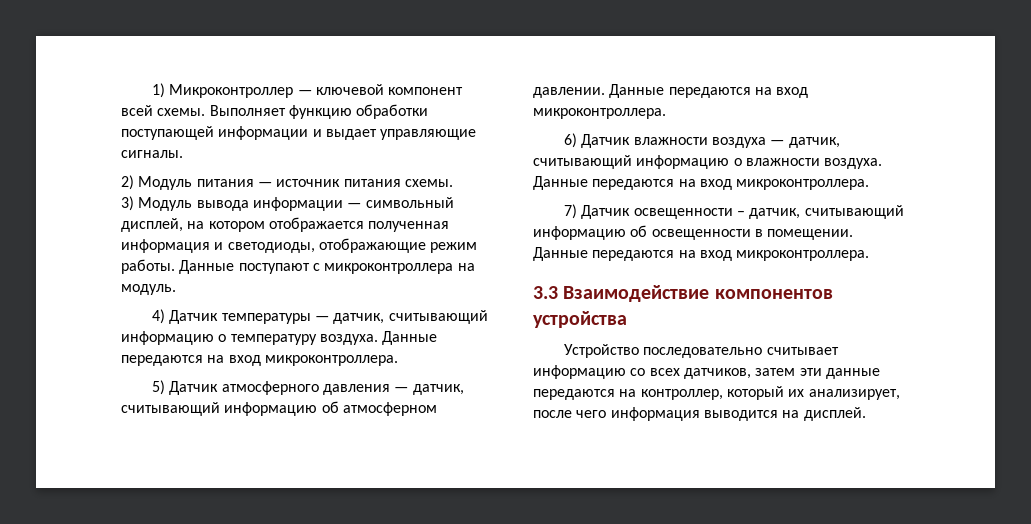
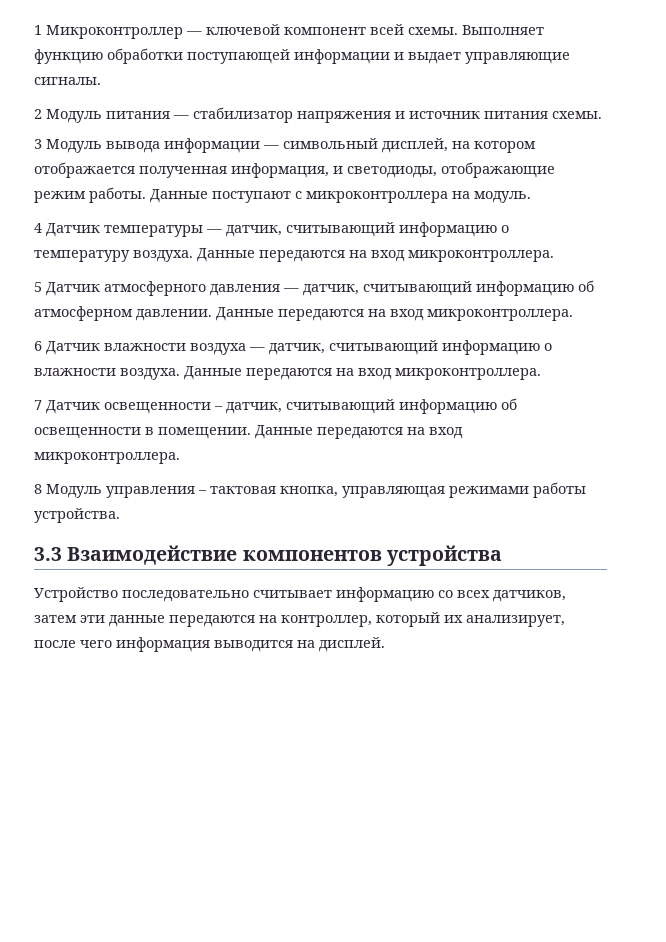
[152,83,166,98] 1) -> [34,25,42,35] 1
[121,175,134,190] 2) -> [34,109,42,119] 2
(272, 184) none -> [193,107,405,123] стабилизатор напряжения и
[121,196,134,211] 3) -> [34,139,42,149] 3
[121,239,210,253] информация -> [231,163,329,178] информация,
[152,309,166,324] 4) -> [34,223,42,233] 4
[152,380,166,395] 5) -> [34,282,42,292] 5
[564,133,578,148] 6) -> [34,341,42,351] 6
[564,204,578,219] 7) -> [34,400,42,410] 7
(870, 255) none -> [34,482,586,498] [34,508,120,523] // 8 Модуль управления – тактовая кнопка, управляющая режимами работы устройства.

